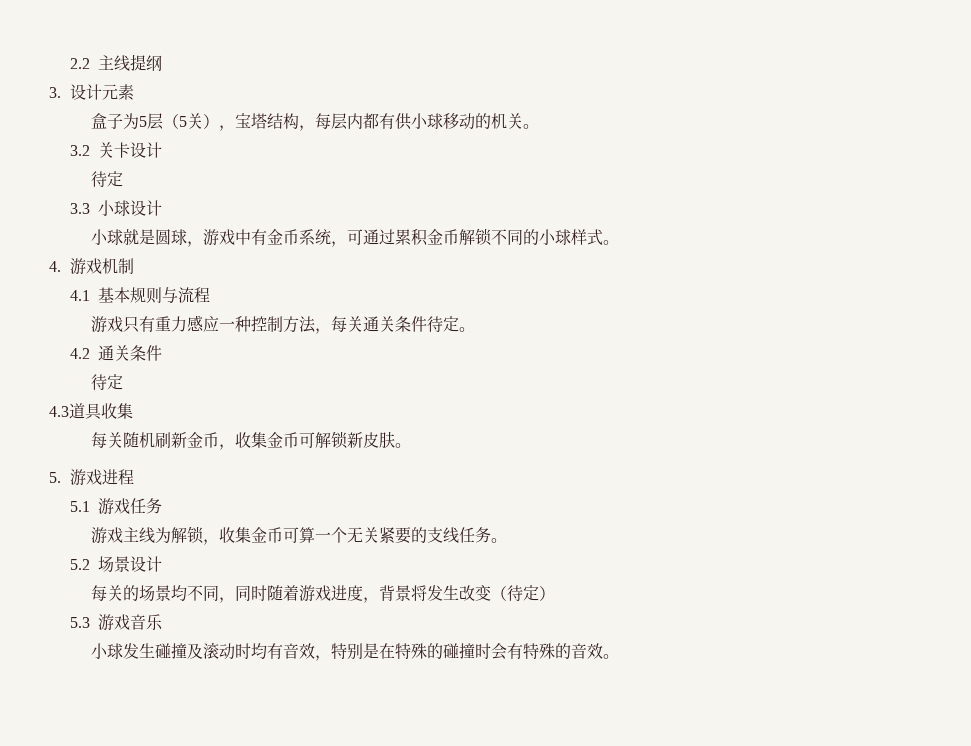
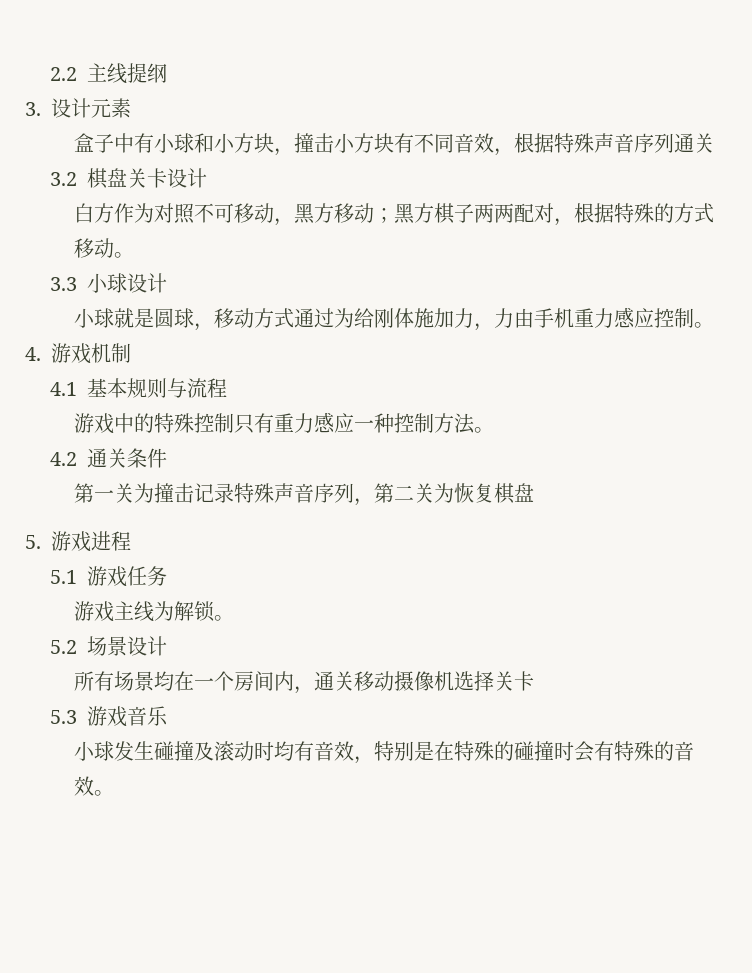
[123,113,540,131] 为5层（5关），宝塔结构，每层内都有供小球移动的机关。 -> [114,133,715,156] 中有小球和小方块，撞击小方块有不同音效，根据特殊声音序列通关
(91, 150) none -> [86,168,127,189] 棋盘
[91,171,124,187] 待定 -> [74,203,715,226] [74,238,135,258] 白方作为对照不可移动，黑方移动；黑方棋子两两配对，根据特殊的方式移动。
[203,228,604,247] 游戏中有金币系统，可通过累积金币解锁不同的小球样式 -> [214,307,695,331] 移动方式通过为给刚体施加力，力由手机重力感应控制
(124, 324) none -> [114,413,235,433] 中的特殊控制
[315,316,460,334] ，每关通关条件待定 -> (476, 423) none
[91,374,124,390] [49,403,133,420] [91,431,412,450] 待定 // 4.3道具收集 // 每关随机刷新金币，收集金币可解锁新皮肤。 -> [74,483,535,506] 第一关为撞击记录特殊声音序列，第二关为恢复棋盘
[203,527,508,545] [70,556,163,572] [91,585,556,603] ，收集金币可算一个无关紧要的支线任务。 // 5.2场景设计 // 每关的场景均不同，同时随着游戏进度，背景将发生改变（待定） -> [214,615,235,621] [49,636,167,656] [74,671,535,694] 。 // 5.2场景设计 // 所有场景均在一个房间内，通关移动摄像机选择关卡

